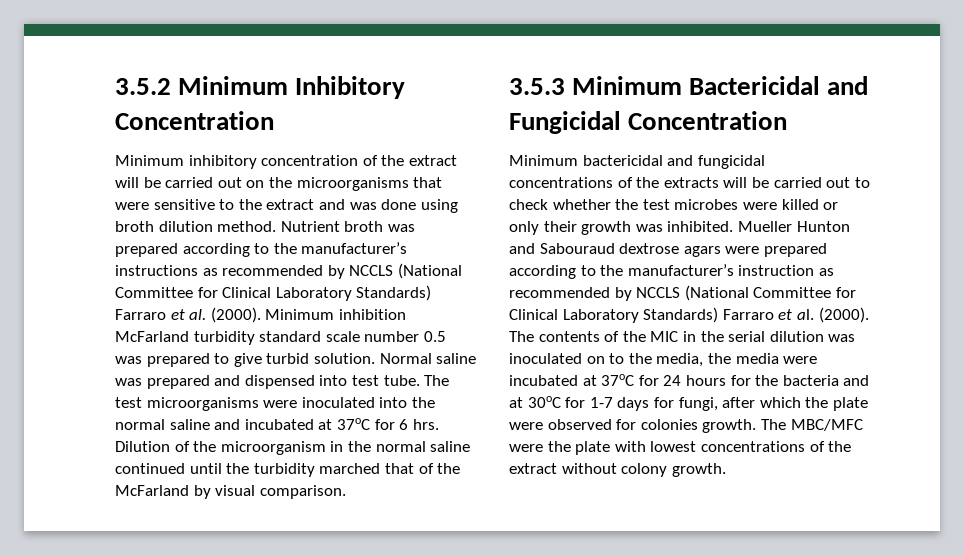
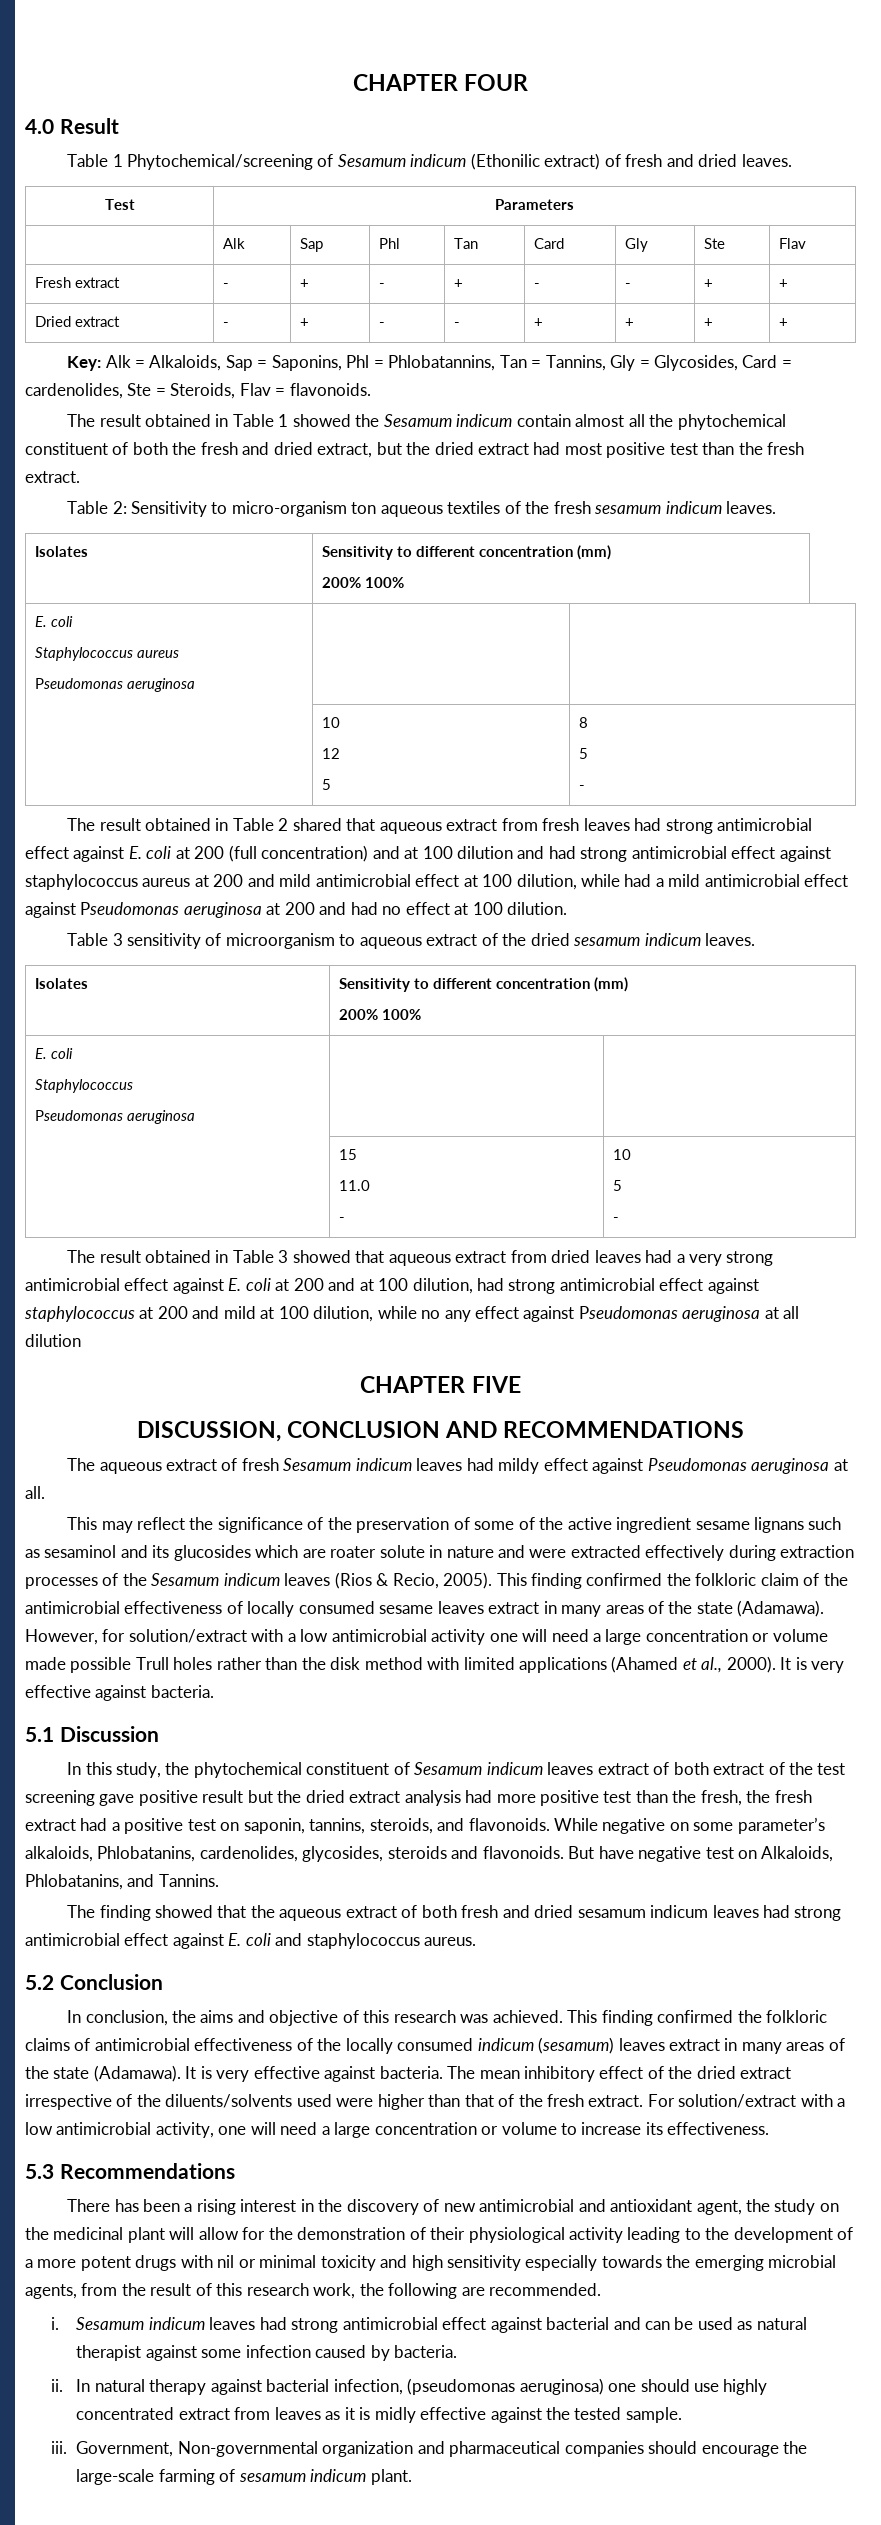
[115,76,406,99] [115,111,274,130] [115,155,457,169] [115,177,443,191] [115,199,458,213] [115,221,415,232] [115,242,408,257] [115,263,462,279] [115,285,432,301] [115,307,406,323] [115,331,446,345] [115,353,477,367] [115,375,450,389] [115,397,435,411] [115,418,439,430] [115,441,471,455] [115,463,461,477] [115,485,346,499] [509,76,869,95] [509,111,788,134] [509,155,765,169] [509,177,870,188] [509,199,839,210] [509,221,850,235] [509,243,827,257] [509,264,834,279] [509,285,856,301] [509,307,869,323] [509,331,856,342] [509,353,818,367] [509,374,870,386] [509,396,868,411] [509,419,863,433] [509,441,852,455] [509,463,726,477] 3.5.2 Minimum Inhibitory Concentration // Minimum inhibitory concentration of the extract will be carried out on the microorganisms that were sensitive to the extract and was done using broth dilution method. Nutrient broth was prepared according to the manufacturer’s instructions as recommended by NCCLS (National Committee for Clinical Laboratory Standards) Farraro et al. (2000). Minimum inhibition McFarland turbidity standard scale number 0.5 was prepared to give turbid solution. Normal saline was prepared and dispensed into test tube. The test microorganisms were inoculated into the normal saline and incubated at 37oC for 6 hrs. Dilution of the microorganism in the normal saline continued until the turbidity marched that of the McFarland by visual comparison. // 3.5.3 Minimum Bactericidal and Fungicidal Concentration // Minimum bactericidal and fungicidal concentrations of the extracts will be carried out to check whether the test microbes were killed or only their growth was inhibited. Mueller Hunton and Sabouraud dextrose agars were prepared according to the manufacturer’s instruction as recommended by NCCLS (National Committee for Clinical Laboratory Standards) Farraro et al. (2000). The contents of the MIC in the serial dilution was inoculated on to the media, the media were incubated at 37oC for 24 hours for the bacteria and at 30oC for 1-7 days for fungi, after which the plate were observed for colonies growth. The MBC/MFC were the plate with lowest concentrations of the extract without colony growth. -> [352,74,529,91] [25,118,119,134] [67,153,792,170] [104,199,135,210] [495,199,574,210] [223,238,246,249] [300,238,324,252] [379,238,401,249] [454,238,479,249] [534,238,565,249] [625,238,649,252] [704,238,726,249] [779,238,807,249] [35,277,121,288] [223,283,230,288] [300,279,310,288] [379,283,386,288] [454,279,464,288] [534,283,541,288] [625,283,632,288] [704,279,714,288] [779,279,789,288] [35,316,121,327] [223,322,230,327] [300,318,310,327] [379,322,386,327] [454,322,461,327] [534,318,544,327] [625,318,635,327] [704,318,714,327] [779,318,789,327] [67,355,792,371] [25,383,371,399] [67,414,786,430] [25,442,805,458] [25,471,80,483] [67,501,777,517] [35,546,89,557] [322,545,612,560] [322,577,405,588] [35,616,74,627] [35,647,180,661] [35,678,196,692] [322,717,341,728] [322,748,341,759] [322,779,332,790] [579,717,589,728] [579,748,589,759] [579,785,586,790] [67,818,812,834] [25,845,831,862] [25,874,849,890] [25,902,568,918] [67,933,756,949] [35,978,89,989] [339,977,629,992] [339,1009,422,1020] [35,1048,74,1059] [35,1079,134,1093] [35,1110,196,1124] [339,1149,358,1160] [339,1180,371,1191] [339,1217,346,1222] [613,1149,632,1160] [613,1180,623,1191] [613,1217,620,1222] [67,1250,774,1266] [25,1278,759,1294] [24,1306,800,1322] [25,1334,81,1347] [360,1376,521,1393] [136,1421,745,1442] [67,1458,848,1474] [25,1486,45,1499] [67,1517,842,1533] [25,1545,855,1561] [25,1572,848,1589] [25,1600,825,1617] [25,1629,828,1645] [25,1656,845,1673] [25,1685,214,1701] [25,1726,159,1742] [67,1762,846,1778] [25,1790,812,1806] [25,1817,825,1834] [25,1846,834,1862] [25,1874,219,1890] [67,1905,842,1921] [25,1933,477,1949] [25,1974,163,1990] [67,2010,827,2026] [25,2037,845,2054] [25,2065,792,2082] [25,2094,846,2110] [25,2122,770,2138] [25,2163,235,2179] [67,2199,839,2215] [25,2227,854,2243] [25,2255,837,2271] [25,2283,602,2299] [50,2317,807,2333] [76,2345,458,2361] [50,2378,768,2395] [76,2407,682,2423] [50,2441,808,2457] [76,2469,412,2485] CHAPTER FOUR // 4.0 Result // Table 1 Phytochemical/screening of Sesamum indicum (Ethonilic extract) of fresh and dried leaves. // Test | Parameters // | Alk | Sap | Phl | Tan | Card | Gly | Ste | Flav // Fresh extract | - | + | - | + | - | - | + | + // Dried extract | - | + | - | - | + | + | + | + // Key: Alk = Alkaloids, Sap = Saponins, Phl = Phlobatannins, Tan = Tannins, Gly = Glycosides, Card = cardenolides, Ste = Steroids, Flav = flavonoids. // The result obtained in Table 1 showed the Sesamum indicum contain almost all the phytochemical constituent of both the fresh and dried extract, but the dried extract had most positive test than the fresh extract. // Table 2: Sensitivity to micro-organism ton aqueous textiles of the fresh sesamum indicum leaves. // Isolates | Sensitivity to different concentration (mm) // 200% 100% // E. coli // Staphylococcus aureus // Pseudomonas aeruginosa | | // | 10 // 12 // 5 | 8 // 5 // - // The result obtained in Table 2 shared that aqueous extract from fresh leaves had strong antimicrobial effect against E. coli at 200 (full concentration) and at 100 dilution and had strong antimicrobial effect against staphylococcus aureus at 200 and mild antimicrobial effect at 100 dilution, while had a mild antimicrobial effect against Pseudomonas aeruginosa at 200 and had no effect at 100 dilution. // Table 3 sensitivity of microorganism to aqueous extract of the dried sesamum indicum leaves. // Isolates | Sensitivity to different concentration (mm) // 200% 100% // E. coli // Staphylococcus // Pseudomonas aeruginosa | | // | 15 // 11.0 // - | 10 // 5 // - // The result obtained in Table 3 showed that aqueous extract from dried leaves had a very strong antimicrobial effect against E. coli at 200 and at 100 dilution, had strong antimicrobial effect against staphylococcus at 200 and mild at 100 dilution, while no any effect against Pseudomonas aeruginosa at all dilution // CHAPTER FIVE // DISCUSSION, CONCLUSION AND RECOMMENDATIONS // The aqueous extract of fresh Sesamum indicum leaves had mildy effect against Pseudomonas aeruginosa at all. // This may reflect the significance of the preservation of some of the active ingredient sesame lignans such as sesaminol and its glucosides which are roater solute in nature and were extracted effectively during extraction processes of the Sesamum indicum leaves (Rios & Recio, 2005). This finding confirmed the folkloric claim of the antimicrobial effectiveness of locally consumed sesame leaves extract in many areas of the state (Adamawa). However, for solution/extract with a low antimicrobial activity one will need a large concentration or volume made possible Trull holes rather than the disk method with limited applications (Ahamed et al., 2000). It is very effective against bacteria. // 5.1 Discussion // In this study, the phytochemical constituent of Sesamum indicum leaves extract of both extract of the test screening gave positive result but the dried extract analysis had more positive test than the fresh, the fresh extract had a positive test on saponin, tannins, steroids, and flavonoids. While negative on some parameter’s alkaloids, Phlobatanins, cardenolides, glycosides, steroids and flavonoids. But have negative test on Alkaloids, Phlobatanins, and Tannins. // The finding showed that the aqueous extract of both fresh and dried sesamum indicum leaves had strong antimicrobial effect against E. coli and staphylococcus aureus. // 5.2 Conclusion // In conclusion, the aims and objective of this research was achieved. This finding confirmed the folkloric claims of antimicrobial effectiveness of the locally consumed indicum (sesamum) leaves extract in many areas of the state (Adamawa). It is very effective against bacteria. The mean inhibitory effect of the dried extract irrespective of the diluents/solvents used were higher than that of the fresh extract. For solution/extract with a low antimicrobial activity, one will need a large concentration or volume to increase its effectiveness. // 5.3 Recommendations // There has been a rising interest in the discovery of new antimicrobial and antioxidant agent, the study on the medicinal plant will allow for the demonstration of their physiological activity leading to the development of a more potent drugs with nil or minimal toxicity and high sensitivity especially towards the emerging microbial agents, from the result of this research work, the following are recommended. // i. Sesamum indicum leaves had strong antimicrobial effect against bacterial and can be used as natural therapist against some infection caused by bacteria. // ii. In natural therapy against bacterial infection, (pseudomonas aeruginosa) one should use highly concentrated extract from leaves as it is midly effective against the tested sample. // iii. Government, Non-governmental organization and pharmaceutical companies should encourage the large-scale farming of sesamum indicum plant.

